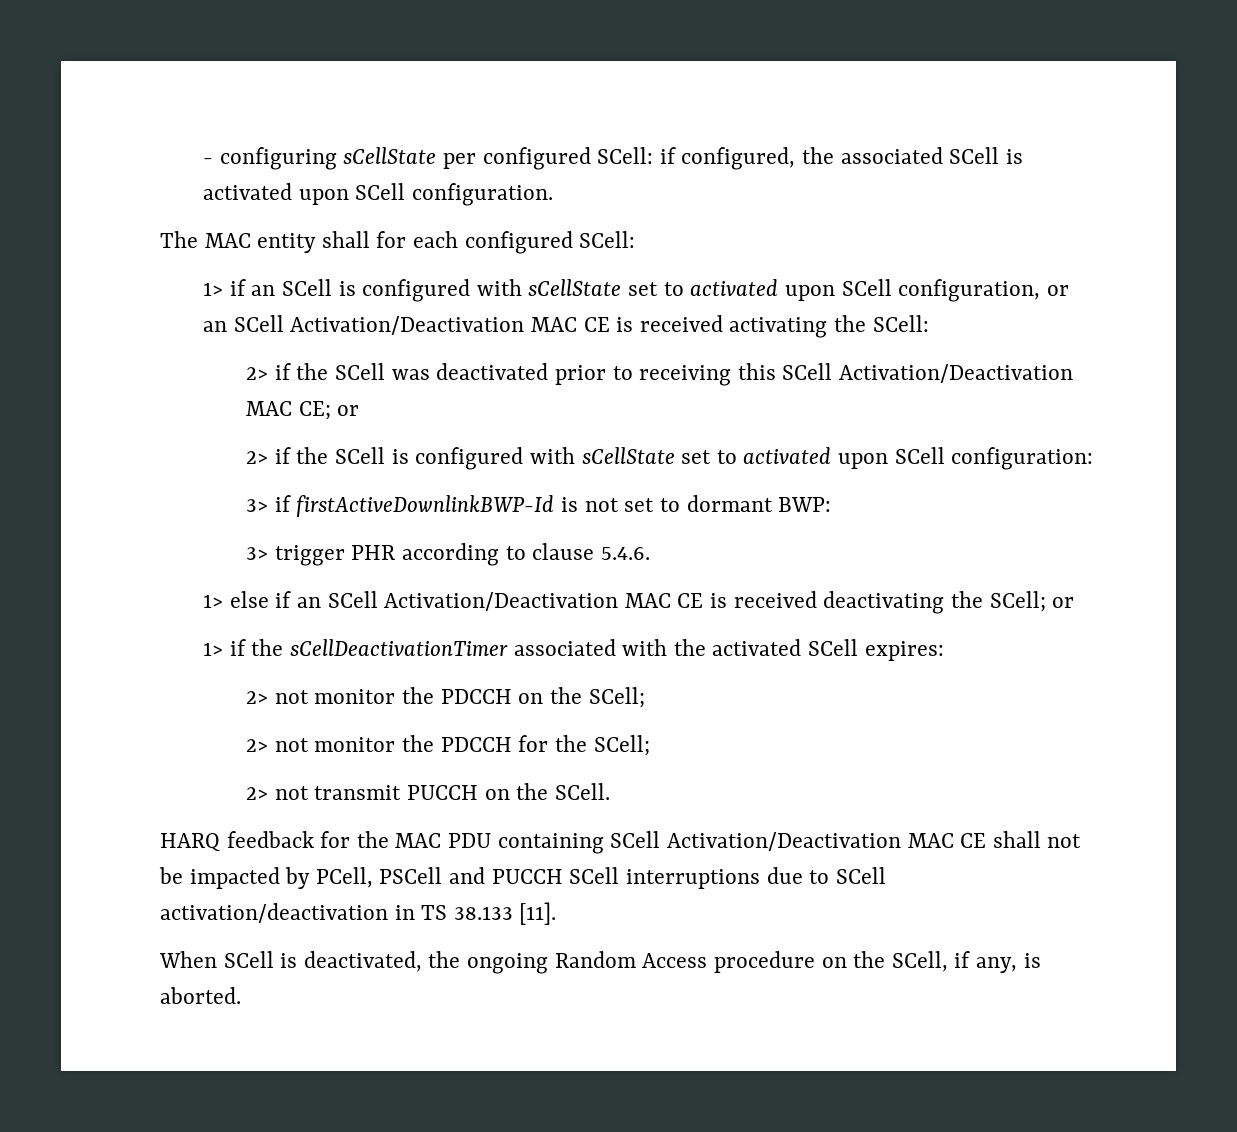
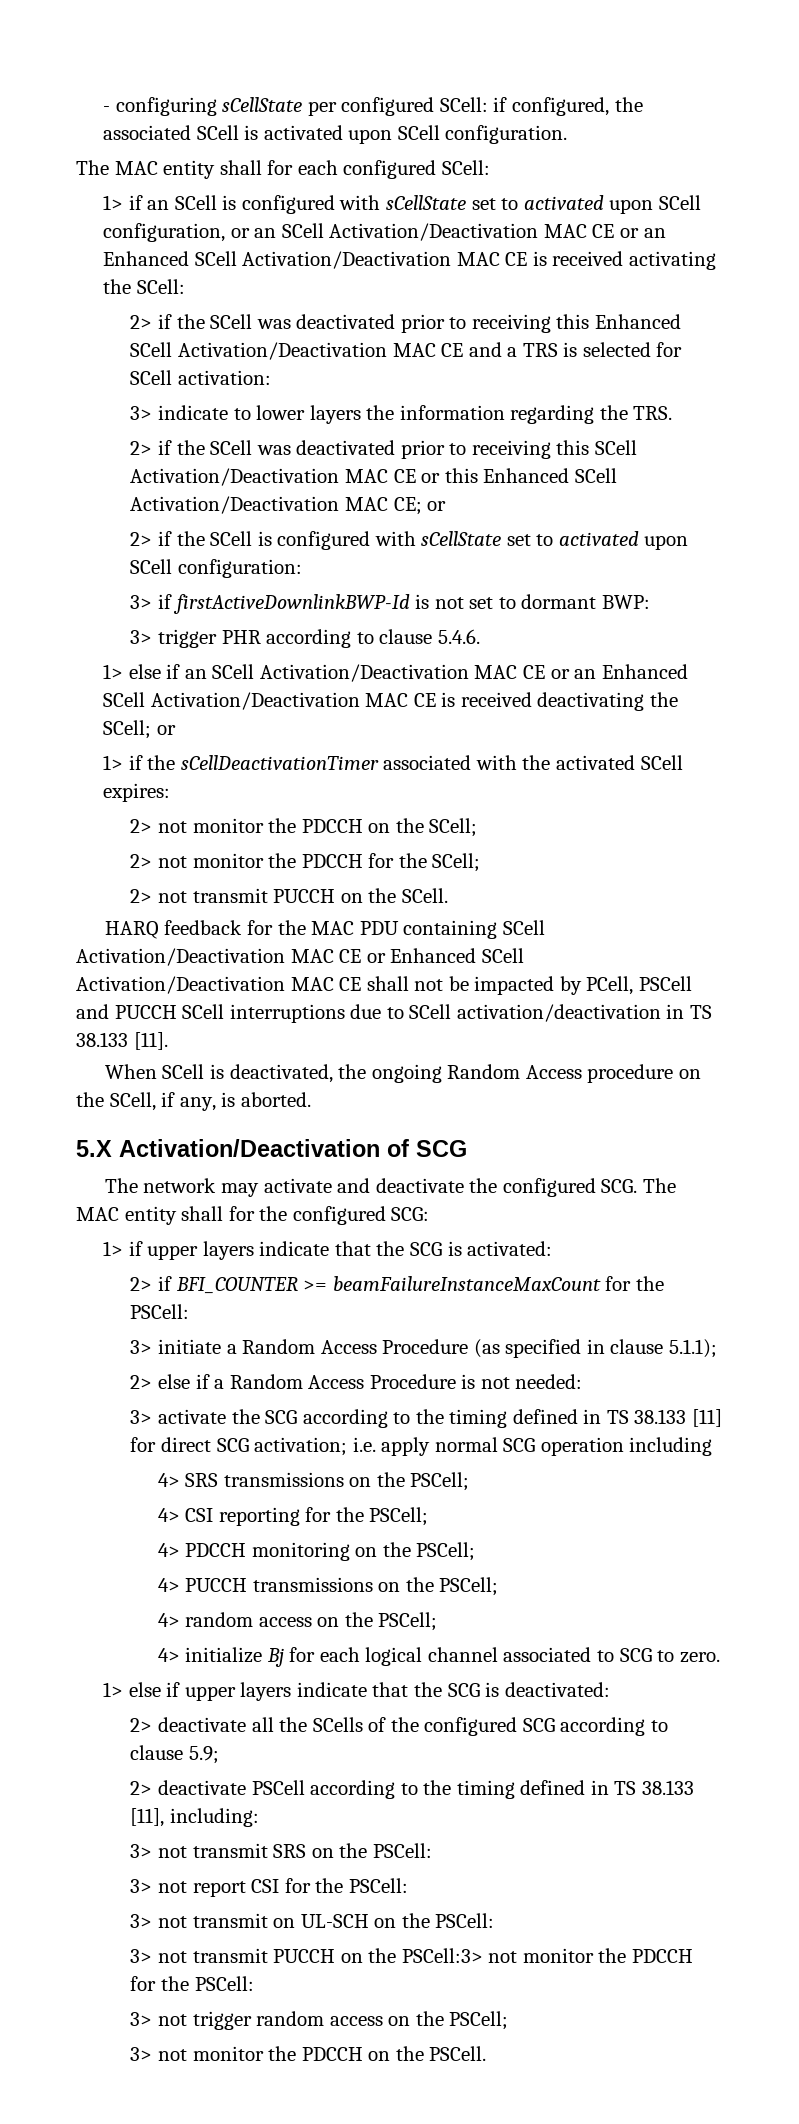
(610, 324) none -> [619,228,666,238] [103,251,528,269] or an Enhanced SCell Activation/Deactivation MAC CE
(776, 371) none -> [594,314,681,329] [130,342,683,360] [130,370,272,385] [130,405,673,424] [130,440,637,459] [130,468,570,486] Enhanced SCell Activation/Deactivation MAC CE and a TRS is selected for SCell activation: // 3> indicate to lower layers the information regarding the TRS. // 2> if the SCell was deactivated prior to receiving this SCell Activation/Deactivation MAC CE or this Enhanced
(704, 600) none -> [550,664,688,679] [103,692,436,710] or an Enhanced SCell Activation/Deactivation MAC CE
(987, 840) none -> [366,948,524,963] [76,976,362,994] or Enhanced SCell Activation/Deactivation MAC CE
(241, 995) none -> [76,1139,467,1157] [104,1178,676,1197] [76,1206,430,1225] [103,1241,553,1260] [130,1276,664,1294] [130,1304,190,1319] [130,1339,717,1358] [130,1374,583,1389] [130,1409,722,1428] [130,1437,713,1456] [157,1472,470,1491] [157,1507,429,1526] [157,1542,476,1561] [157,1577,499,1596] [157,1612,438,1631] [157,1647,720,1667] [103,1682,610,1701] [130,1717,668,1736] [130,1745,220,1764] [130,1780,694,1799] [130,1808,260,1827] [130,1843,432,1858] [130,1878,408,1897] [130,1913,495,1928] [130,1948,693,1963] [130,1976,254,1991] [130,2011,509,2030] [130,2046,487,2061] // 5.X Activation/Deactivation of SCG // The network may activate and deactivate the configured SCG. The MAC entity shall for the configured SCG: // 1> if upper layers indicate that the SCG is activated: // 2> if BFI_COUNTER >= beamFailureInstanceMaxCount for the PSCell: // 3> initiate a Random Access Procedure (as specified in clause 5.1.1); // 2> else if a Random Access Procedure is not needed: // 3> activate the SCG according to the timing defined in TS 38.133 [11] for direct SCG activation; i.e. apply normal SCG operation including // 4> SRS transmissions on the PSCell; // 4> CSI reporting for the PSCell; // 4> PDCCH monitoring on the PSCell; // 4> PUCCH transmissions on the PSCell; // 4> random access on the PSCell; // 4> initialize Bj for each logical channel associated to SCG to zero. // 1> else if upper layers indicate that the SCG is deactivated: // 2> deactivate all the SCells of the configured SCG according to clause 5.9; // 2> deactivate PSCell according to the timing defined in TS 38.133 [11], including: // 3> not transmit SRS on the PSCell: // 3> not report CSI for the PSCell: // 3> not transmit on UL-SCH on the PSCell: // 3> not transmit PUCCH on the PSCell:3> not monitor the PDCCH for the PSCell: // 3> not trigger random access on the PSCell; // 3> not monitor the PDCCH on the PSCell.

